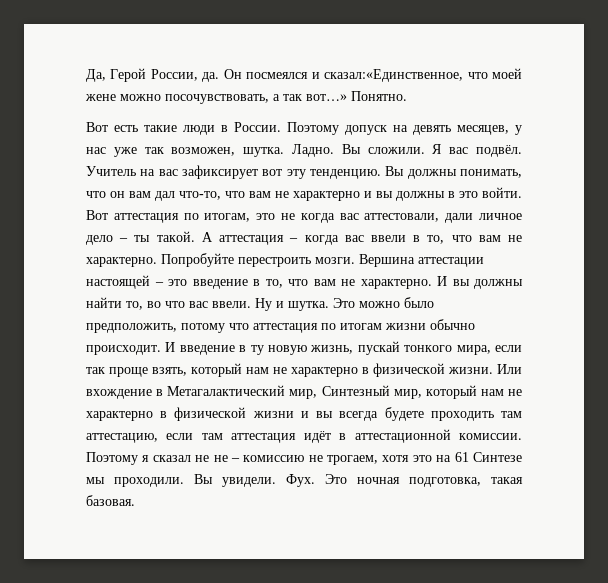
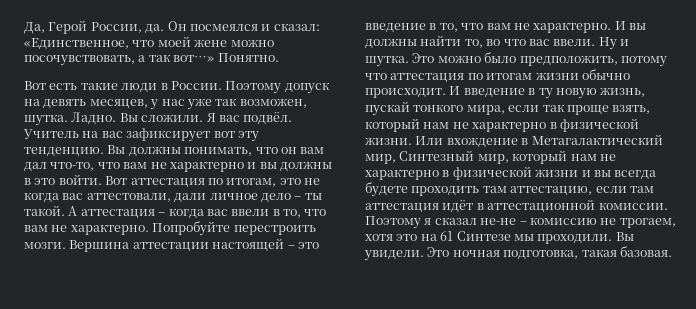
[324,69,464,82] сказал:«Единственное, -> [273,23,320,31] [24,38,129,50] сказал: «Единственное,
[195,455,228,462] не не -> [480,218,517,225] не-не
[286,474,315,487] Фух. -> (424, 255) none

